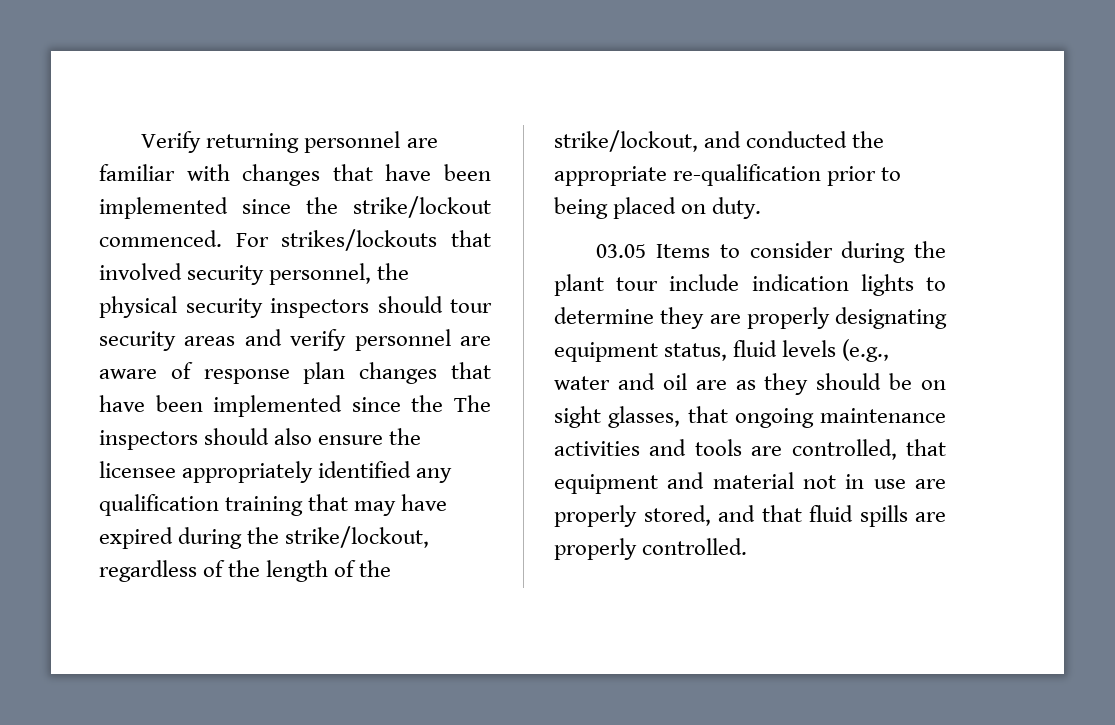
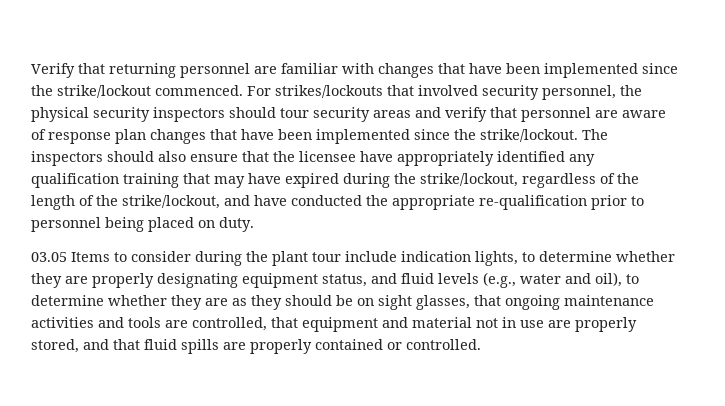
(202, 142) none -> [78,63,105,74] that
(347, 340) none -> [490,107,517,118] that
(444, 403) none -> [480,129,578,142] strike/lockout.
(384, 440) none -> [242,151,269,162] that
(176, 469) none -> [360,151,393,162] have
(742, 139) none -> [254,195,287,206] have
(902, 174) none -> [31,217,101,232] personnel
[860,274,946,296] [554,307,654,324] lights to determine -> [475,251,675,266] lights, to determine whether
(728, 352) none -> [371,273,397,284] and
[662,373,687,390] oil -> [595,272,639,287] [31,295,202,310] oil), to determine whether they
(637, 549) none -> [315,339,402,350] contained or

